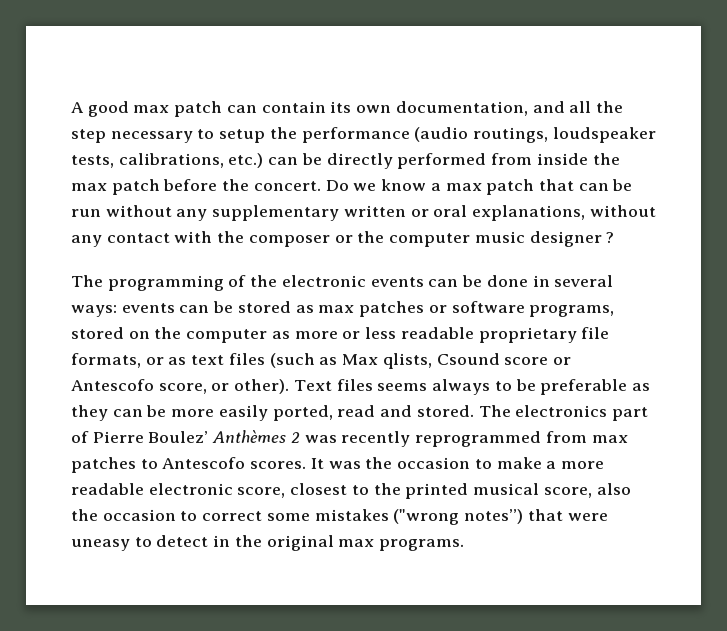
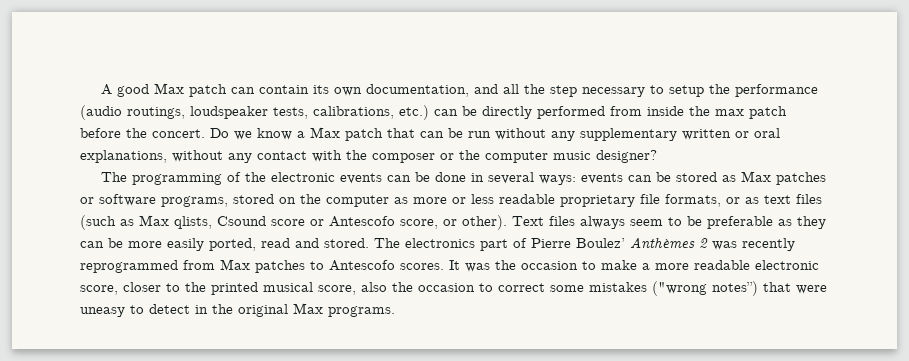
[133,105,170,113] max -> [154,83,185,94] Max
[445,183,482,191] max -> [310,127,340,138] Max
[529,231,615,247] designer ? -> [596,150,657,163] designer?
[318,305,355,313] max -> [741,171,772,182] Max
[377,379,491,395] seems always -> [580,216,663,229] always seem
[591,435,628,443] max -> [220,259,250,270] Max
[290,483,348,495] closest -> [123,282,161,292] closer
[338,539,375,547] max -> [293,303,323,314] Max

